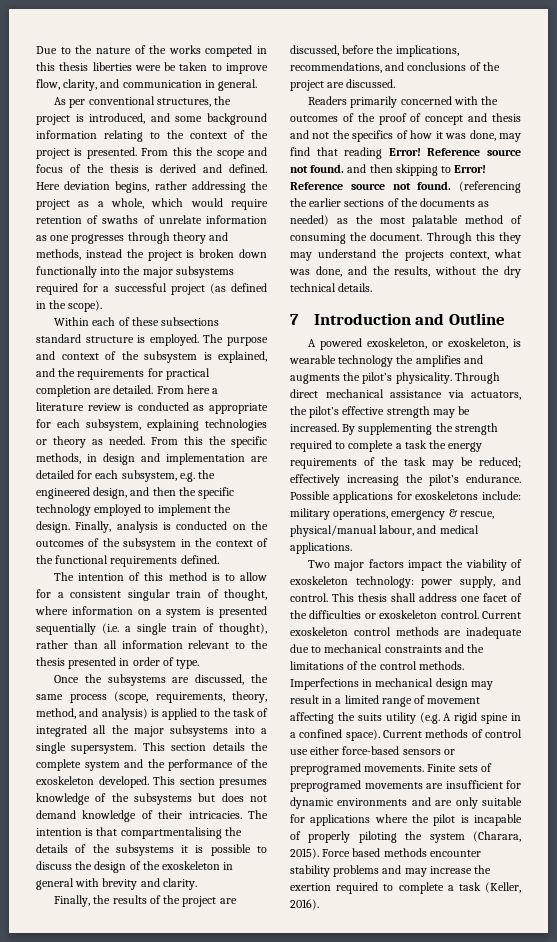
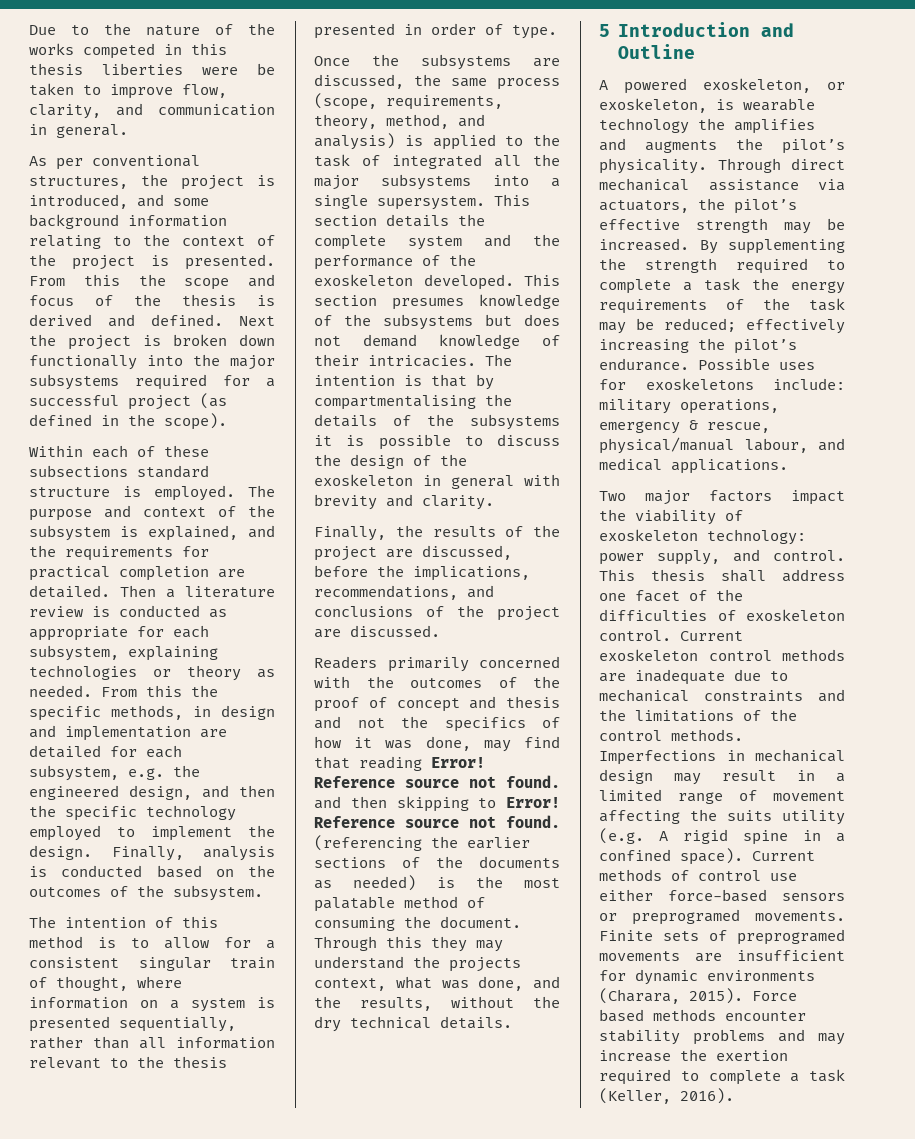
[36,181,268,193] [36,198,268,210] [36,215,267,224] [36,232,229,244] [36,249,122,260] Here deviation begins, rather addressing the project as a whole, which would require retention of swaths of unrelate information as one progresses through theory and methods, instead -> [239,316,275,326] Next
[156,385,210,394] From here -> [120,585,156,597] Then
(228, 525) none -> [156,865,202,878] based
[123,538,268,550] [36,555,219,567] subsystem in the context of the functional requirements defined. -> [173,885,263,901] subsystem.
[36,623,267,635] sequentially (i.e. a single train of thought), -> [119,1017,236,1032] sequentially,
(118, 831) none -> [476,374,494,390] by
[336,218,348,224] as -> [437,877,455,888] is
[290,314,299,325] 7 -> [599,24,610,37] 5
[332,491,393,503] applications -> [779,362,815,370] uses
[364,613,376,619] or -> [717,610,736,621] of
[411,797,522,809] [290,814,522,826] [290,831,465,843] and are only suitable for applications where the pilot is incapable of properly piloting the system -> (815, 975) none

